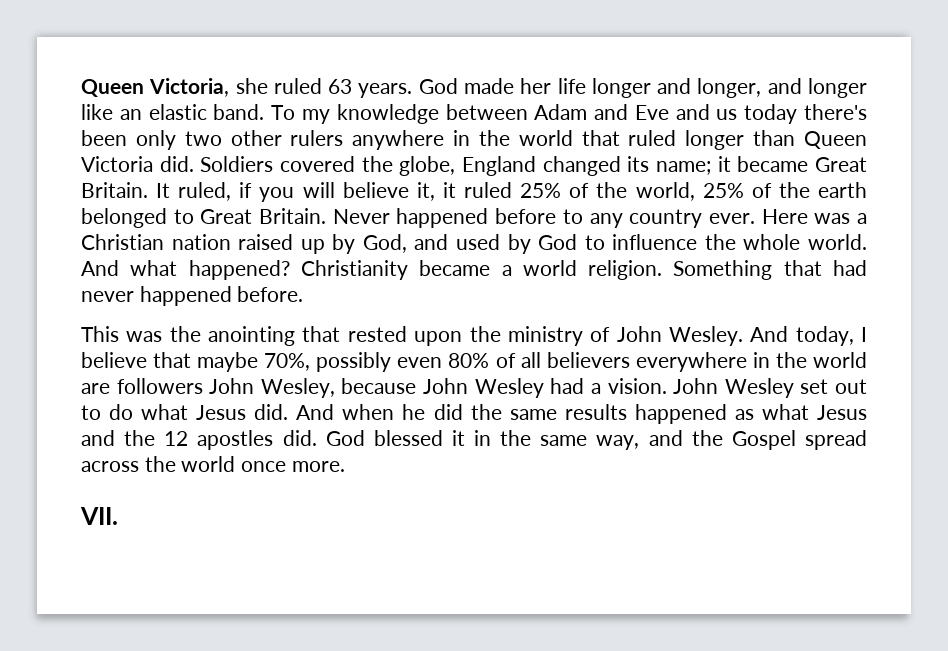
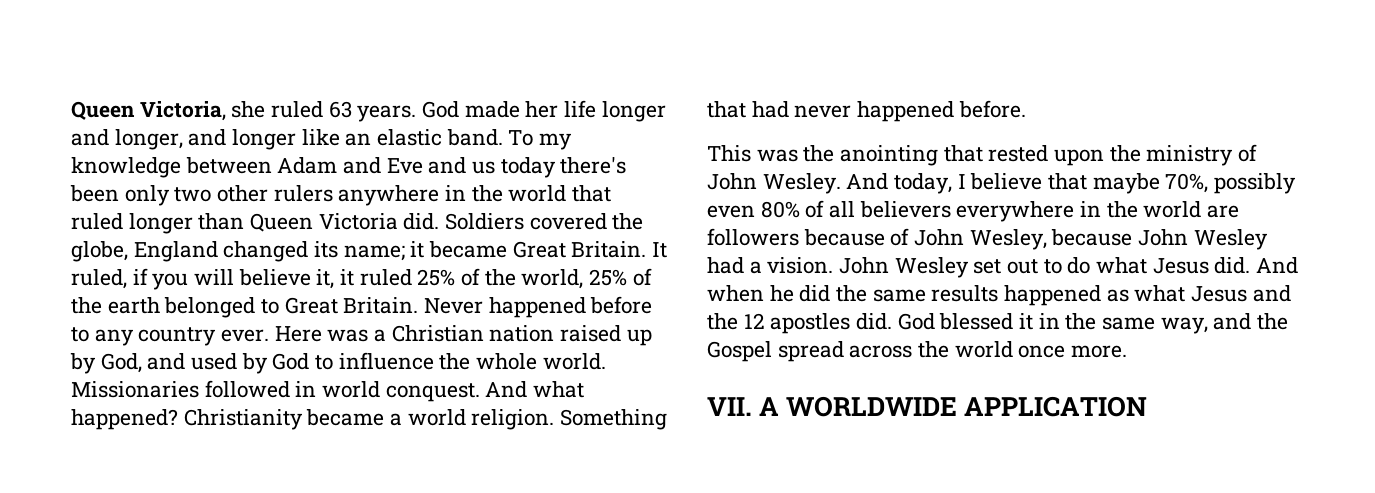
(867, 242) none -> [71,380,480,402] Missionaries followed in world conquest.
(203, 386) none -> [803,228,910,246] because of
(118, 516) none -> [759,396,1148,417] A WORLDWIDE APPLICATION

